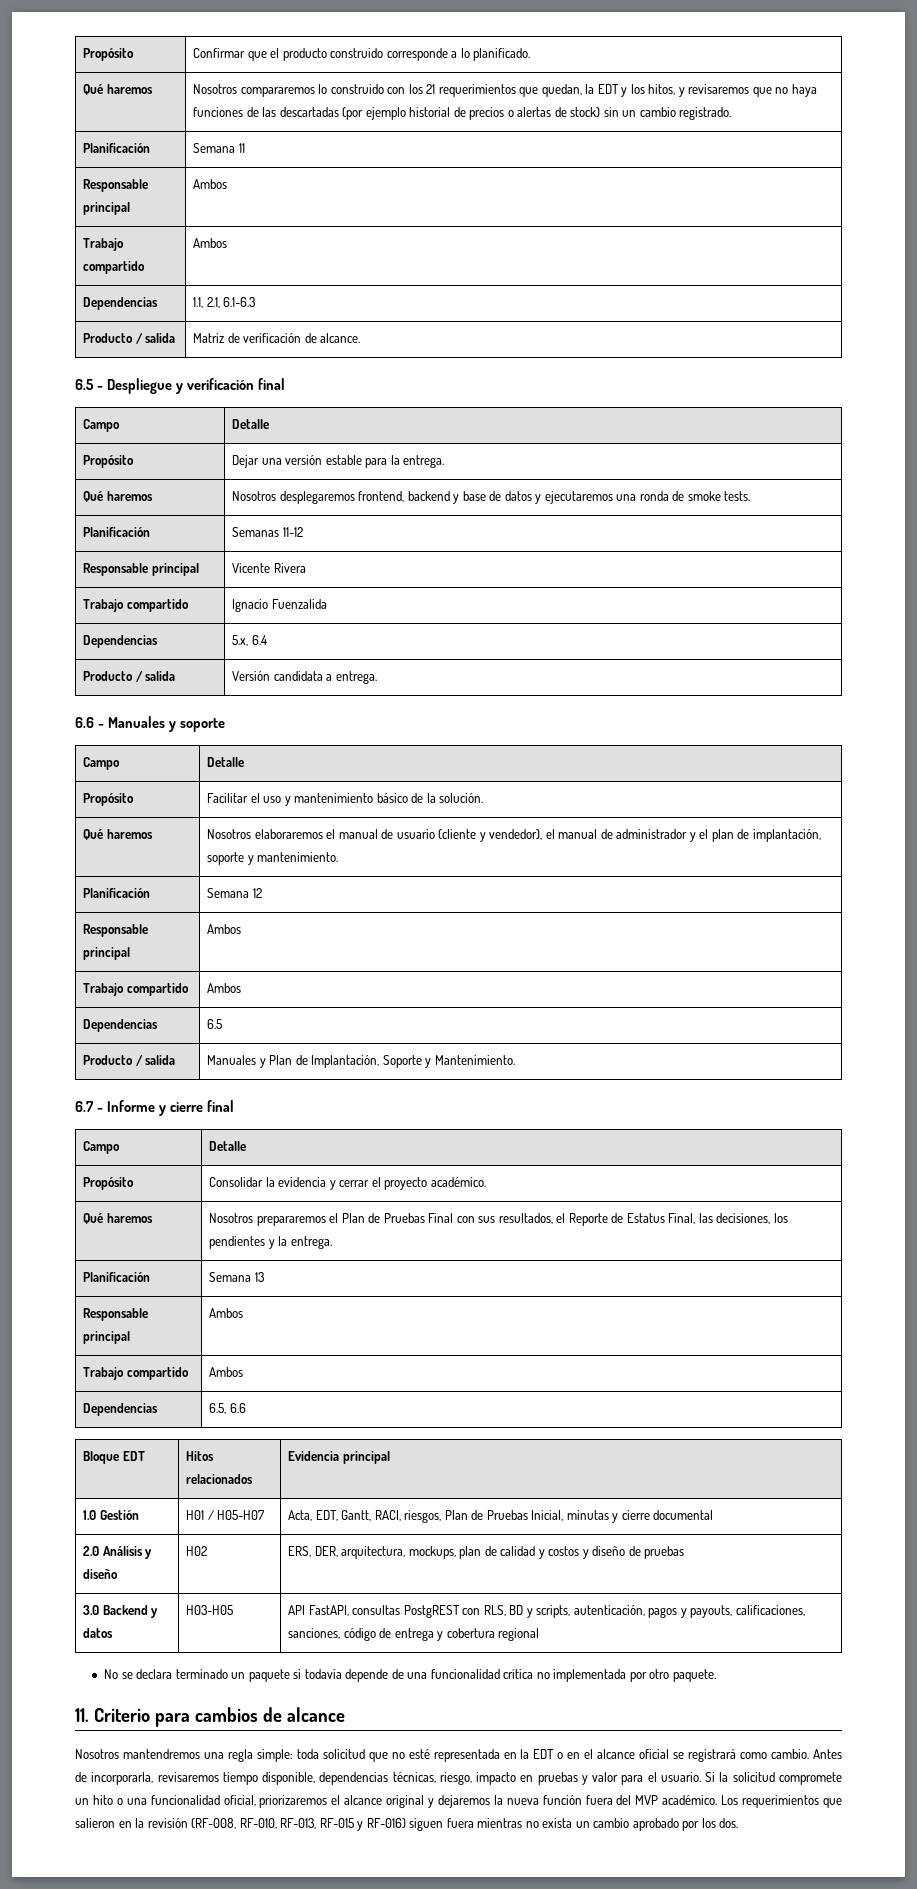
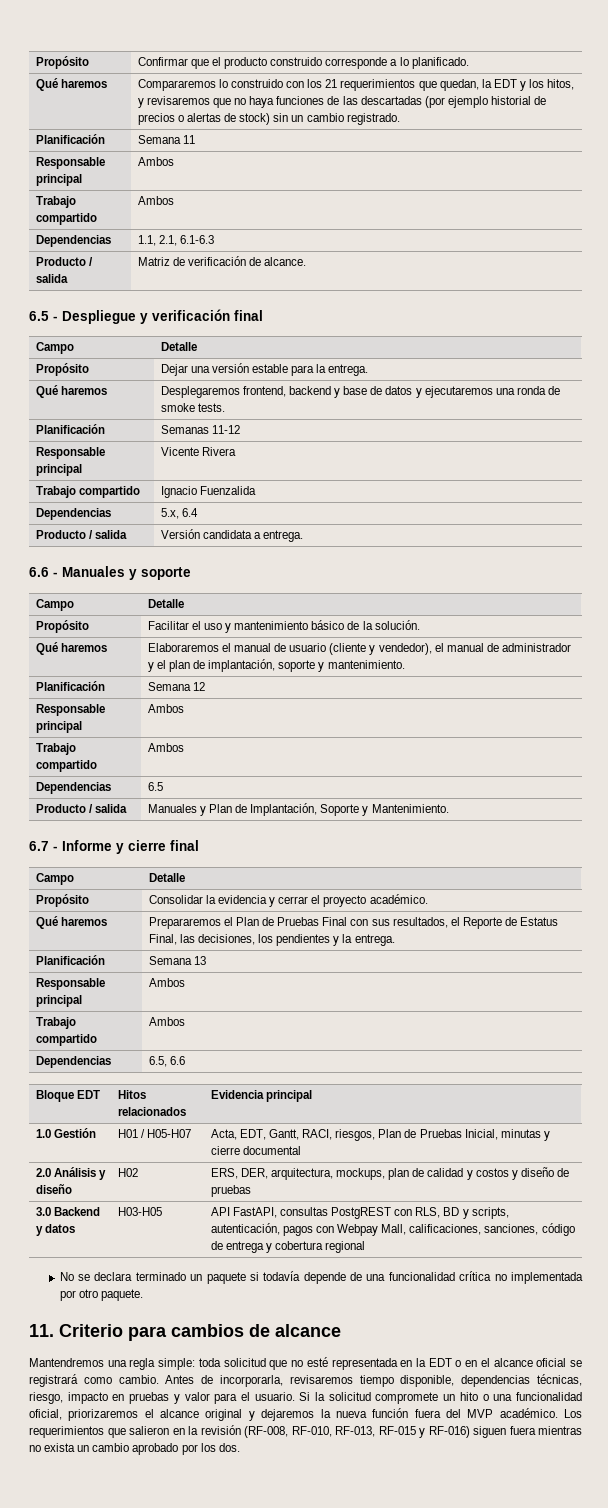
[193,84,315,97] Nosotros compararemos -> [137,79,216,91] Compararemos
[232,491,355,504] Nosotros desplegaremos -> [160,386,240,398] Desplegaremos
[207,829,323,839] Nosotros elaboraremos -> [147,643,219,652] Elaboraremos
[209,1213,326,1226] Nosotros prepararemos -> [148,917,221,929] Prepararemos
[680,1605,733,1618] y payouts, -> [315,1224,407,1236] con Webpay Mall,
[75,1749,200,1759] Nosotros mantendremos -> [29,1358,104,1367] Mantendremos

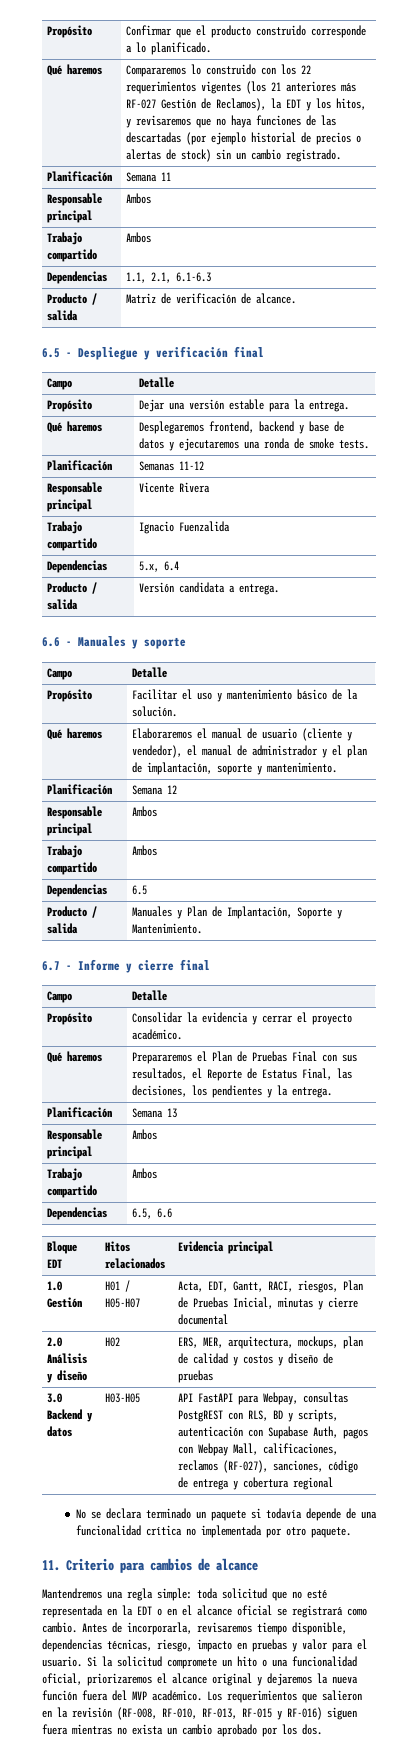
[325,79,479,91] 21 requerimientos que quedan, -> [301,65,312,74] [126,81,357,94] [126,98,267,111] 22 requerimientos vigentes (los 21 anteriores más RF-027 Gestión de Reclamos),
[240,1168,268,1179] DER, -> [203,1337,224,1348] MER,
[232,1207,277,1218] FastAPI, -> [198,1392,299,1405] FastAPI para Webpay,
[210,1223,280,1235] autenticación, -> [178,1426,339,1439] autenticación con Supabase Auth,
(482, 1229) none -> [178,1460,269,1473] reclamos (RF-027),

